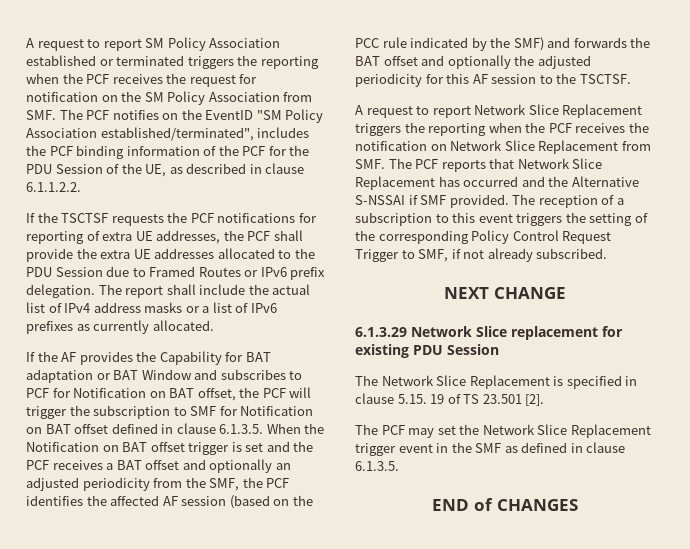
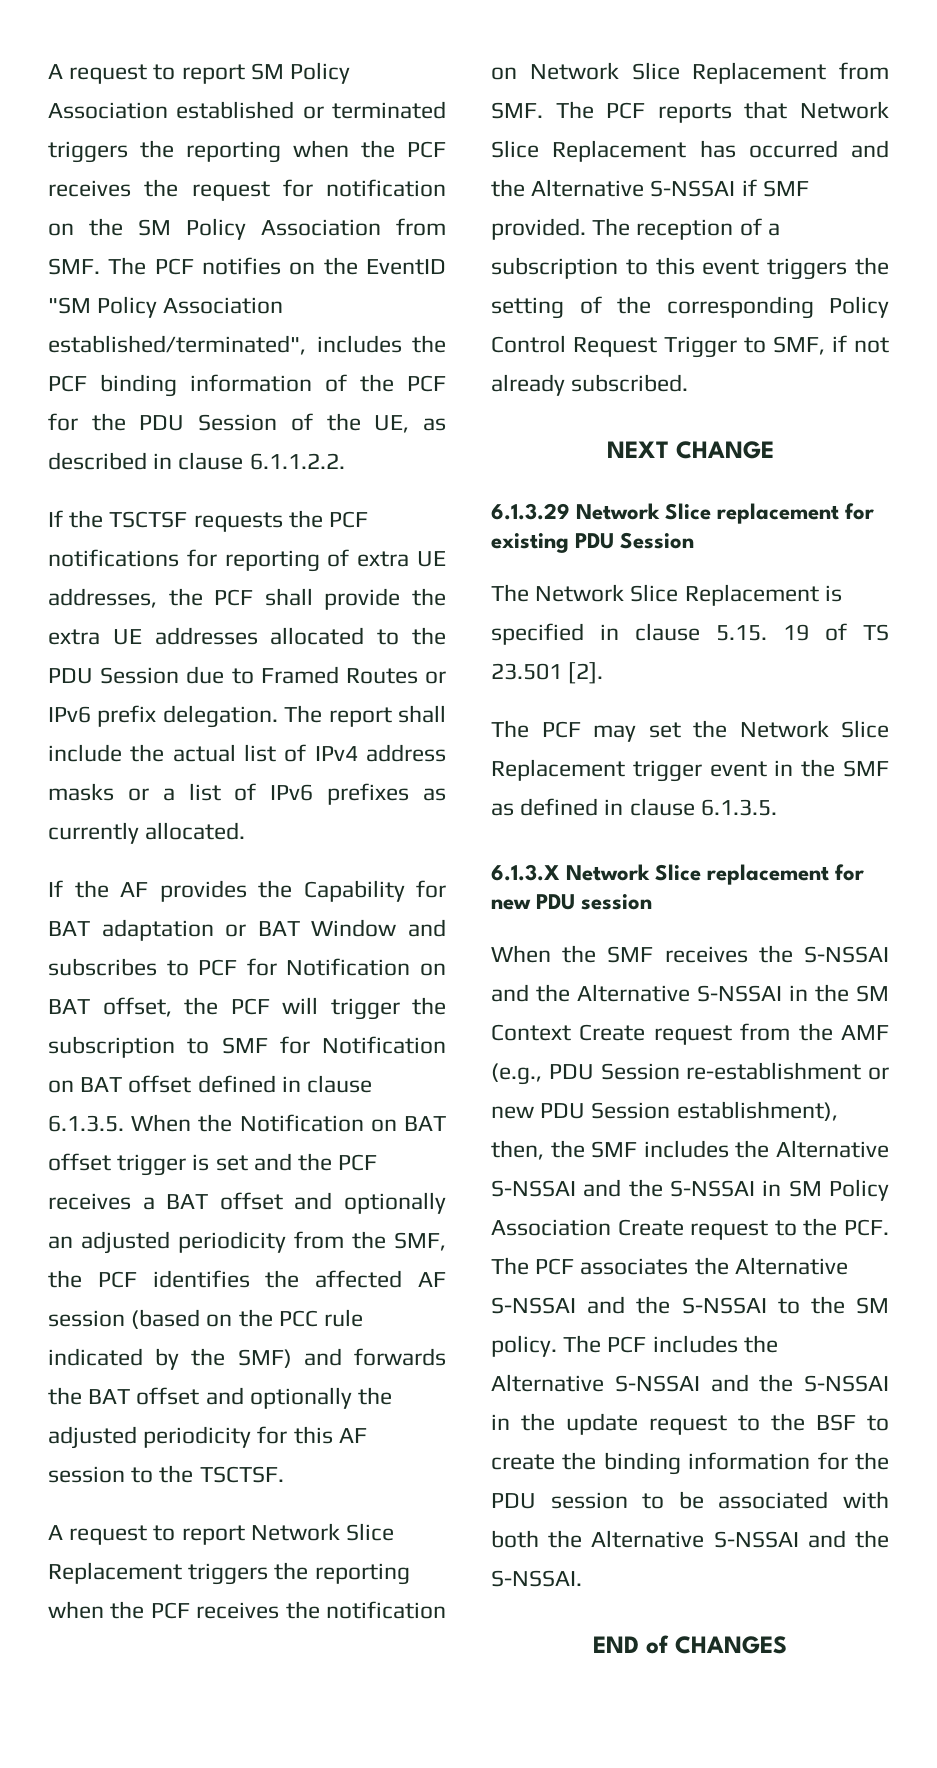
(399, 466) none -> [491,864,865,885] [491,894,653,910] [491,945,889,963] [491,984,889,1002] [491,1023,889,1045] [491,1062,889,1085] [491,1101,838,1121] [491,1140,889,1160] [491,1179,889,1201] [491,1218,889,1240] [491,1257,848,1275] [491,1296,889,1314] [491,1335,778,1357] [491,1374,889,1392] [491,1413,889,1435] [491,1452,889,1475] [491,1491,889,1509] [491,1530,889,1548] [491,1570,582,1587] // 6.1.3.X Network Slice replacement for new PDU session // When the SMF receives the S-NSSAI and the Alternative S-NSSAI in the SM Context Create request from the AMF (e.g., PDU Session re-establishment or new PDU Session establishment), then, the SMF includes the Alternative S-NSSAI and the S-NSSAI in SM Policy Association Create request to the PCF. The PCF associates the Alternative S-NSSAI and the S-NSSAI to the SM policy. The PCF includes the Alternative S-NSSAI and the S-NSSAI in the update request to the BSF to create the binding information for the PDU session to be associated with both the Alternative S-NSSAI and the S-NSSAI.

